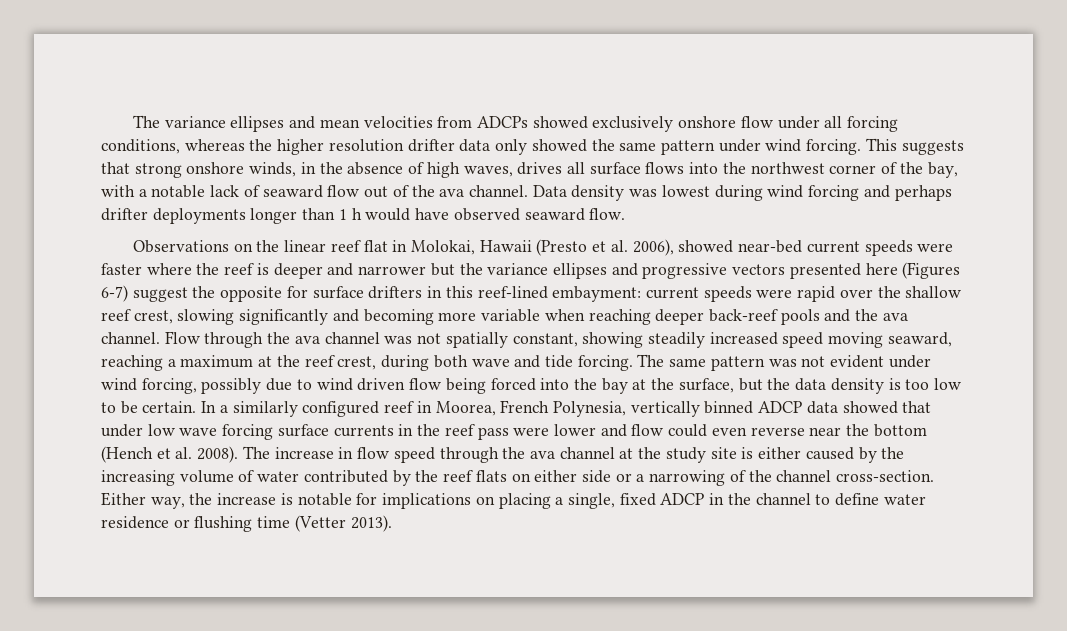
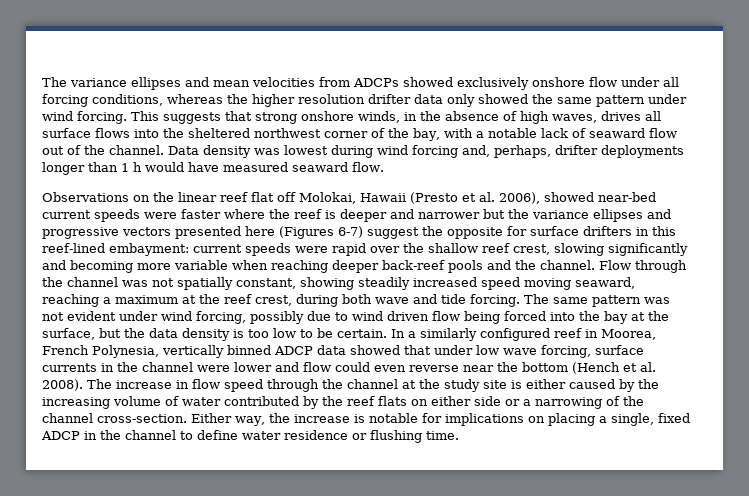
(746, 168) none -> [188,128,250,138] sheltered
[439,189,465,197] ava -> (105, 150) none
[863,185,952,201] and perhaps -> [462,145,551,158] and, perhaps,
[453,208,520,221] observed -> [223,162,288,172] measured
[392,240,408,252] in -> [277,192,296,202] off
[882,313,908,321] ava -> (536, 265) none
[294,336,320,344] ava -> (63, 282) none
[222,424,274,440] forcing -> [541,345,591,358] forcing,
[444,424,509,440] reef pass -> [142,362,193,372] channel
[529,451,555,459] ava -> (343, 384) none
[257,515,392,532] time (Vetter 2013). -> [426,431,459,440] time.

